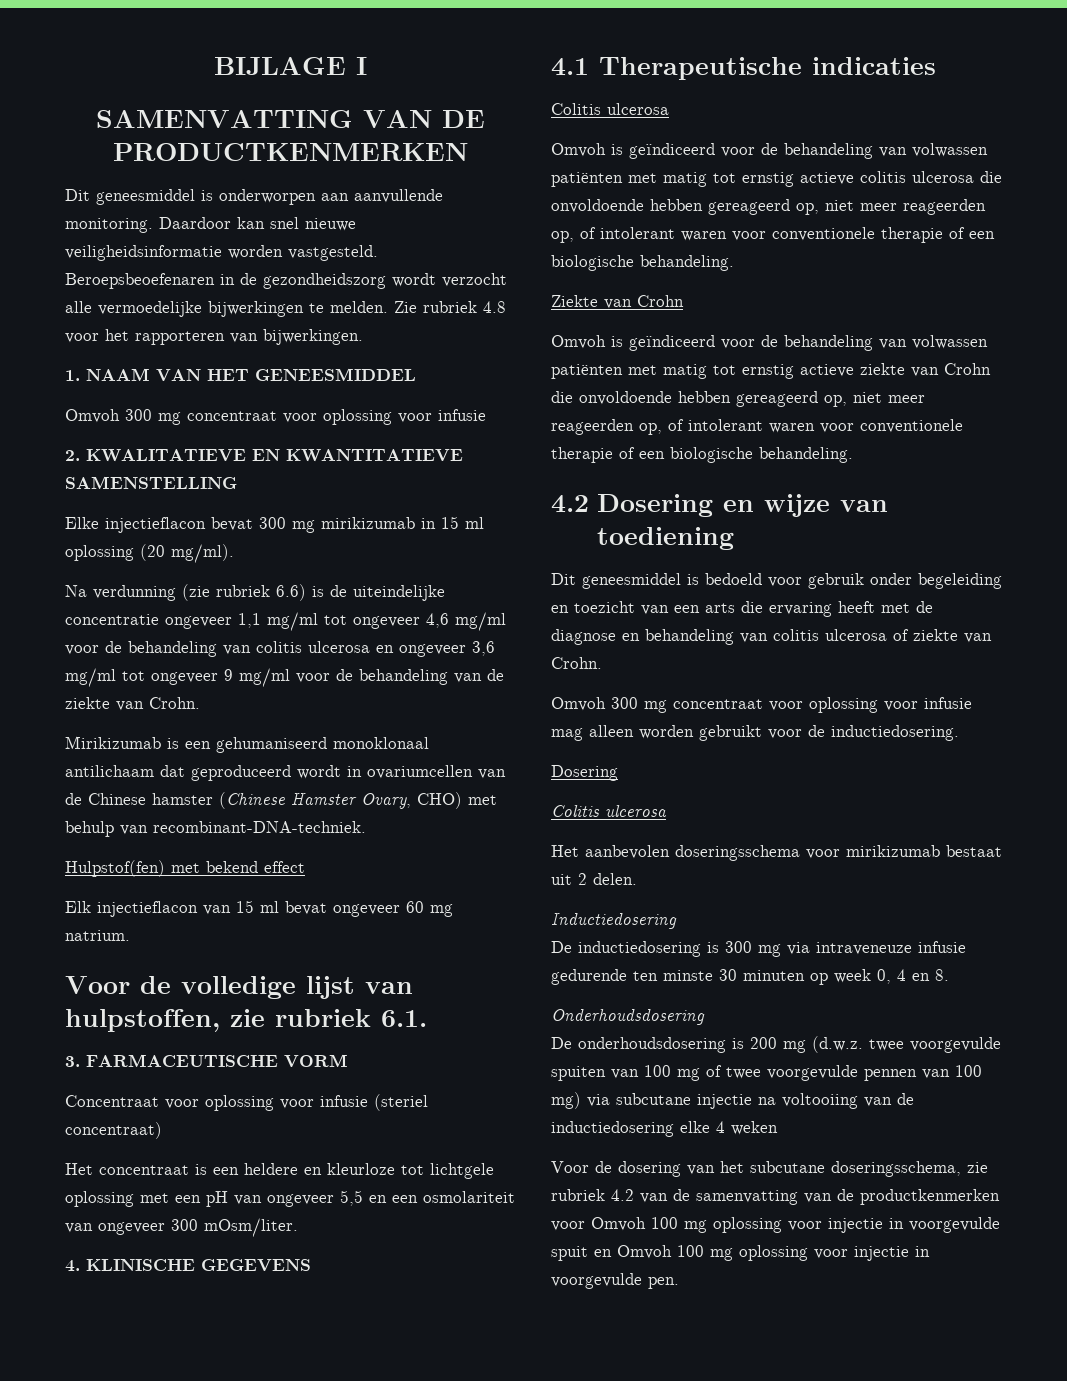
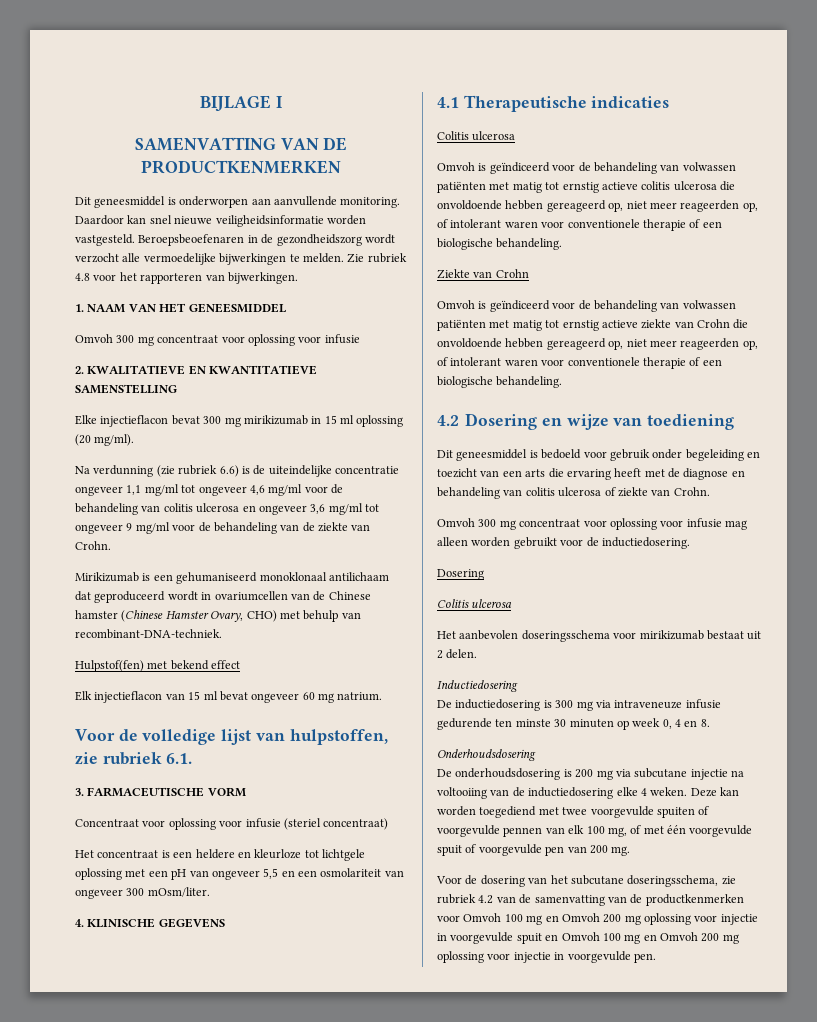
[812,1036,1001,1053] [551,1065,982,1081] [551,1092,581,1109] (d.w.z. twee voorgevulde spuiten van 100 mg of twee voorgevulde pennen van 100 mg) -> (613, 775) none
[731,1121,778,1135] weken -> [650,787,739,797] [437,806,710,818] [437,825,753,837] [437,844,631,856] weken. Deze kan worden toegediend met twee voorgevulde spuiten of voorgevulde pennen van elk 100 mg, of met één voorgevulde spuit of voorgevulde pen van 200 mg.
(707, 1226) none -> [545,913,641,925] en Omvoh 200 mg
(733, 1254) none -> [643,932,739,944] en Omvoh 200 mg

